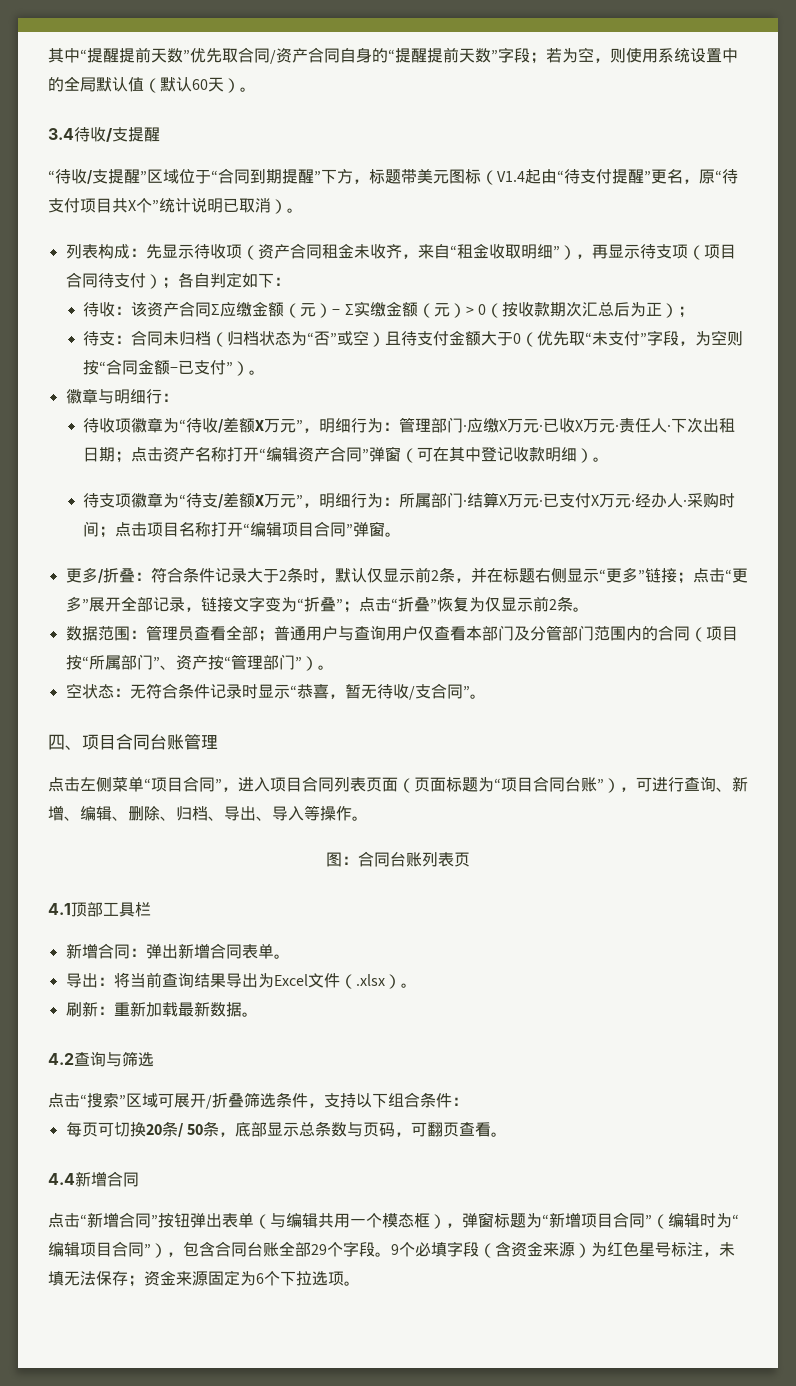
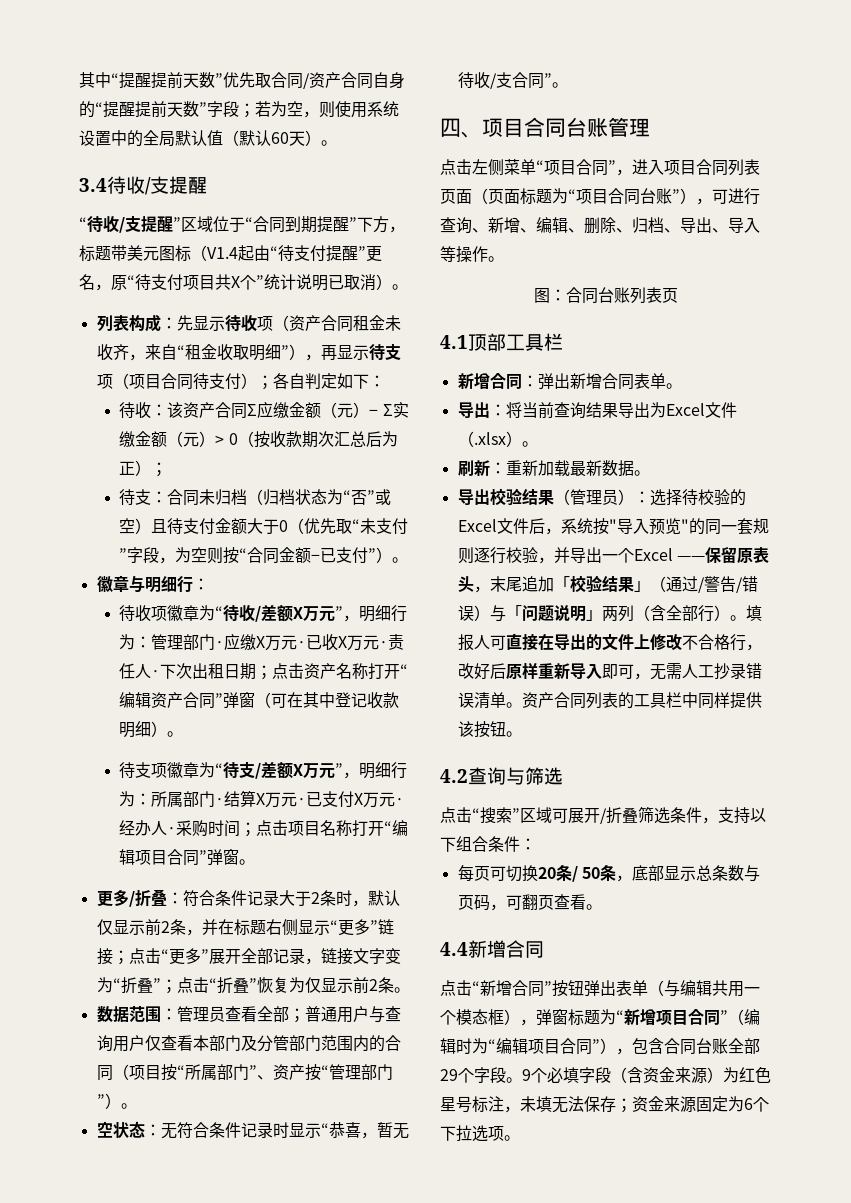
(258, 1014) none -> [457,488,746,506] [457,518,769,535] [457,547,769,564] [457,575,758,593] [457,605,762,622] [457,633,762,651] [457,662,762,680] [457,692,762,709] [457,721,522,738] // 导出校验结果（管理员）：选择待校验的Excel文件后，系统按"导入预览"的同一套规则逐行校验，并导出一个Excel ——保留原表头，末尾追加「校验结果」（通过/警告/错误）与「问题说明」两列（含全部行）。填报人可直接在导出的文件上修改不合格行，改好后原样重新导入即可，无需人工抄录错误清单。资产合同列表的工具栏中同样提供该按钮。

